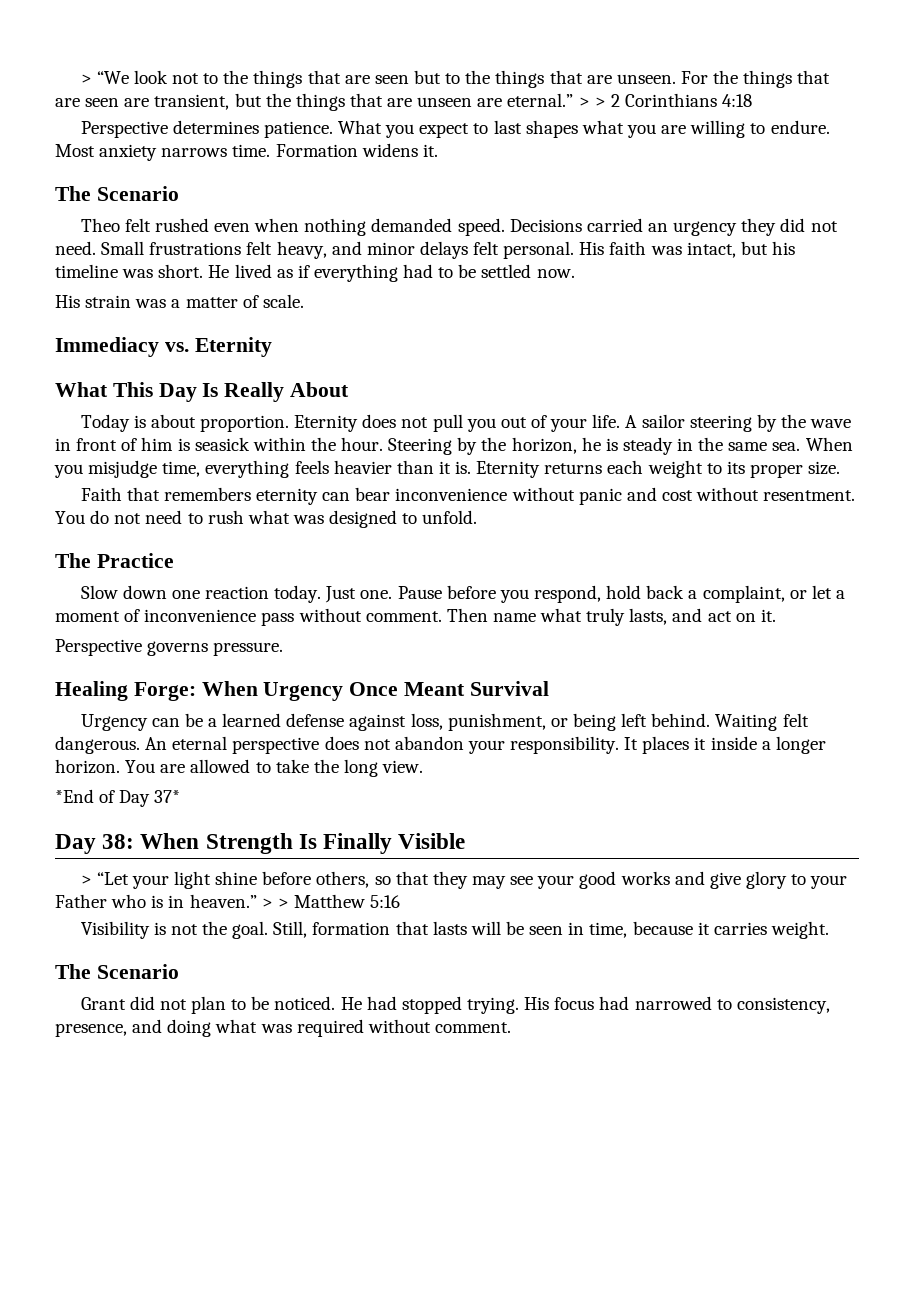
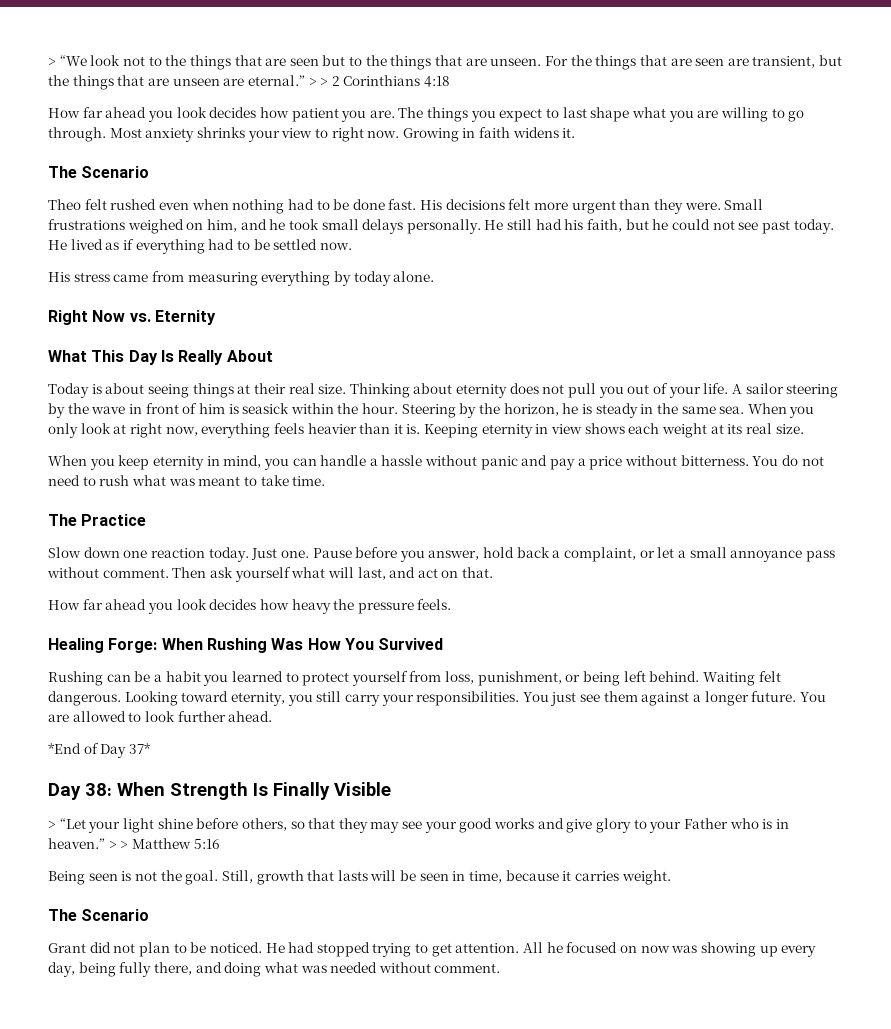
[80,120,383,138] Perspective determines patience. What -> [48,107,469,122] How far ahead you look decides how patient you are. The things
[525,120,578,138] shapes -> [590,107,630,122] shape
[770,120,830,134] [55,144,358,161] endure. Most anxiety narrows time. Formation -> [788,110,805,122] [48,127,511,142] go through. Most anxiety shrinks your view to right now. Growing in faith
[371,218,838,236] [55,241,795,259] [55,264,204,278] demanded speed. Decisions carried an urgency they did not need. Small frustrations felt heavy, and minor delays felt personal. His faith was intact, but his timeline was short. -> [287,199,764,214] [48,219,834,234] had to be done fast. His decisions felt more urgent than they were. Small frustrations weighed on him, and he took small delays personally. He still had his faith, but he could not see past today.
[85,294,304,308] [55,337,159,357] strain was a matter of scale. // Immediacy -> [73,271,435,286] [48,310,126,325] stress came from measuring everything by today alone. // Right Now
[200,415,359,432] proportion. Eternity -> [147,383,508,398] seeing things at their real size. Thinking about eternity
[88,460,201,478] misjudge time, -> [48,423,198,438] only look at right now,
[476,460,841,478] [80,487,856,505] Eternity returns each weight to its proper size. // Faith that remembers eternity can bear inconvenience without panic and cost without resentment. -> [424,423,804,438] [48,455,749,470] Keeping eternity in view shows each weight at its real size. // When you keep eternity in mind, you can handle a hassle without panic and pay a price without bitterness.
[329,510,478,528] designed to unfold. -> [198,475,326,486] meant to take time.
[533,585,601,603] respond, -> [428,550,480,560] answer,
[55,609,257,622] moment of inconvenience -> [689,547,803,562] small annoyance
[492,608,776,626] [55,639,284,656] [55,681,549,701] [80,713,407,731] name what truly lasts, and act on it. // Perspective governs pressure. // Healing Forge: When Urgency Once Meant Survival // Urgency can be a learned defense against -> [209,567,494,582] [48,599,452,614] [48,638,444,653] [48,671,442,686] ask yourself what will last, and act on that. // How far ahead you look decides how heavy the pressure feels. // Healing Forge: When Rushing Was How You Survived // Rushing can be a habit you learned to protect yourself from
[145,736,757,754] An eternal perspective does not abandon your responsibility. It places it inside -> [124,691,690,706] Looking toward eternity, you still carry your responsibilities. You just see them against
[55,759,120,774] horizon. -> [751,691,797,702] future.
[275,759,424,777] take the long view. -> [144,711,273,722] look further ahead.
[80,921,150,939] Visibility -> [48,871,118,885] Being seen
[312,922,391,935] formation -> [256,870,304,885] growth
[466,996,830,1014] [55,1023,127,1037] trying. His focus had narrowed to consistency, presence, -> [372,942,817,957] [48,962,192,977] trying to get attention. All he focused on now was showing up every day, being fully there,
[296,1019,364,1037] required -> [330,962,378,973] needed

